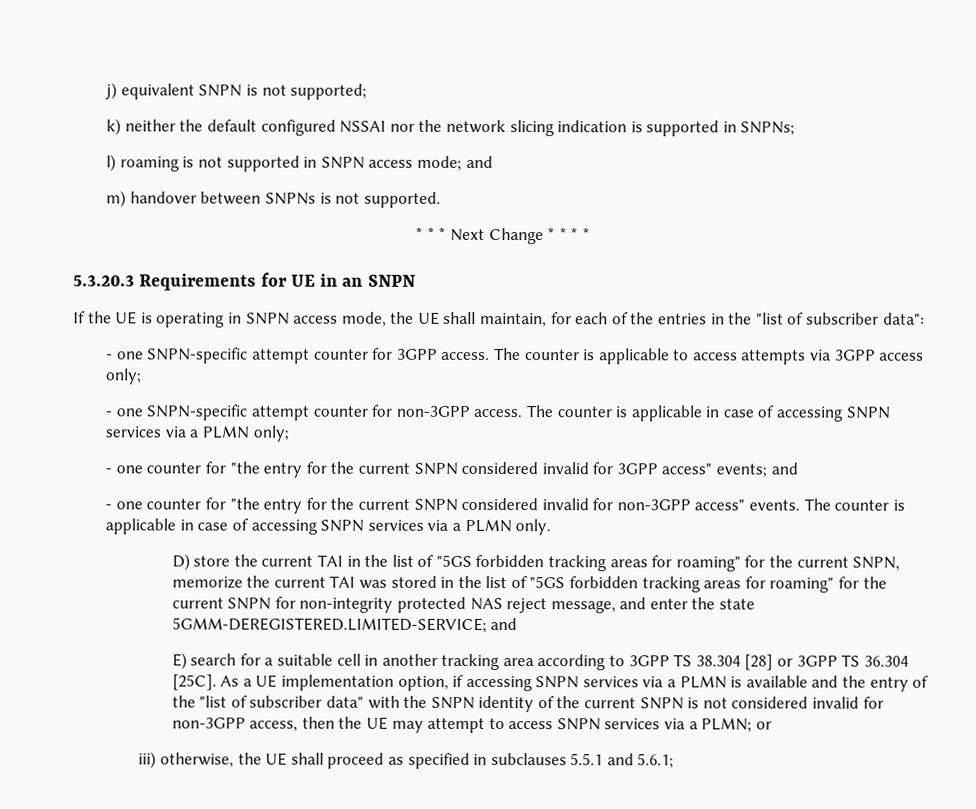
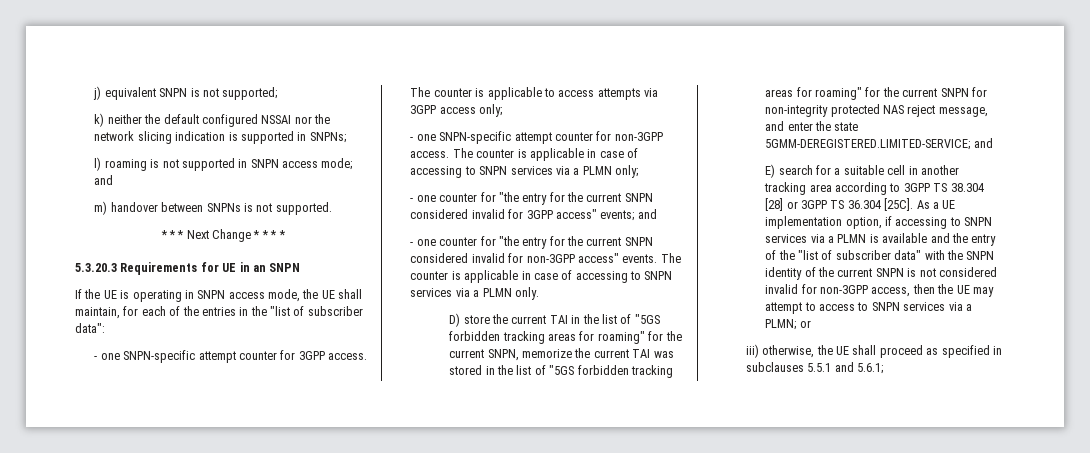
(844, 414) none -> [464,166,476,175] to
(318, 527) none -> [630,271,642,280] to
(533, 683) none -> [949,217,961,226] to
(554, 725) none -> [857,302,869,311] to

